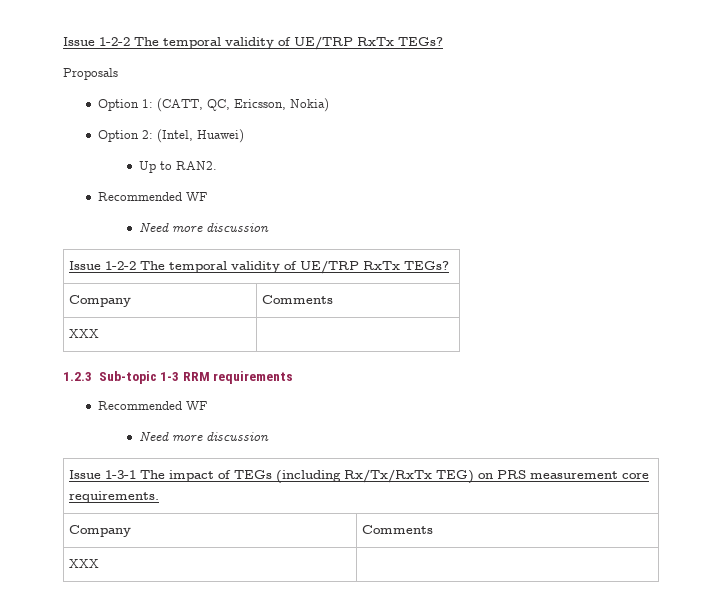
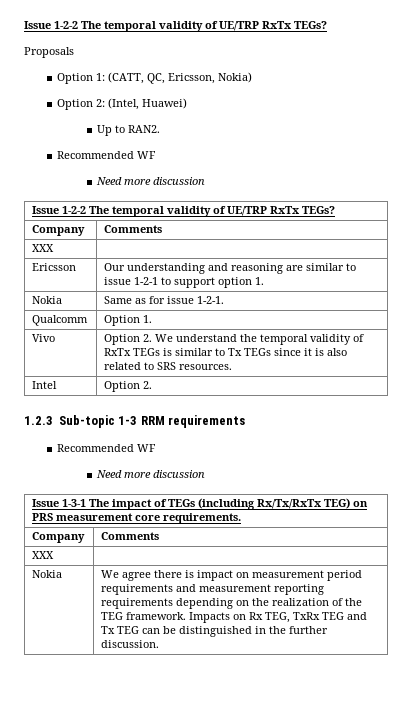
(99, 333) none -> [32,263,77,271] [104,263,357,274] [104,277,265,288] [32,296,63,304] [104,296,225,304] [32,315,89,326] [104,315,153,326] [32,334,56,342] [104,334,365,345] [104,348,348,356] [104,362,233,370] [32,381,58,389] [104,381,153,392] // Ericsson | Our understanding and reasoning are similar to issue 1-2-1 to support option 1. // Nokia | Same as for issue 1-2-1. // Qualcomm | Option 1. // Vivo | Option 2. We understand the temporal validity of RxTx TEGs is similar to Tx TEGs since it is also related to SRS resources. // Intel | Option 2.
(99, 563) none -> [32,570,63,578] [101,570,363,581] [101,584,325,595] [101,598,363,609] [101,612,368,623] [101,626,329,637] [101,640,160,648] // Nokia | We agree there is impact on measurement period requirements and measurement reporting requirements depending on the realization of the TEG framework. Impacts on Rx TEG, TxRx TEG and Tx TEG can be distinguished in the further discussion.

